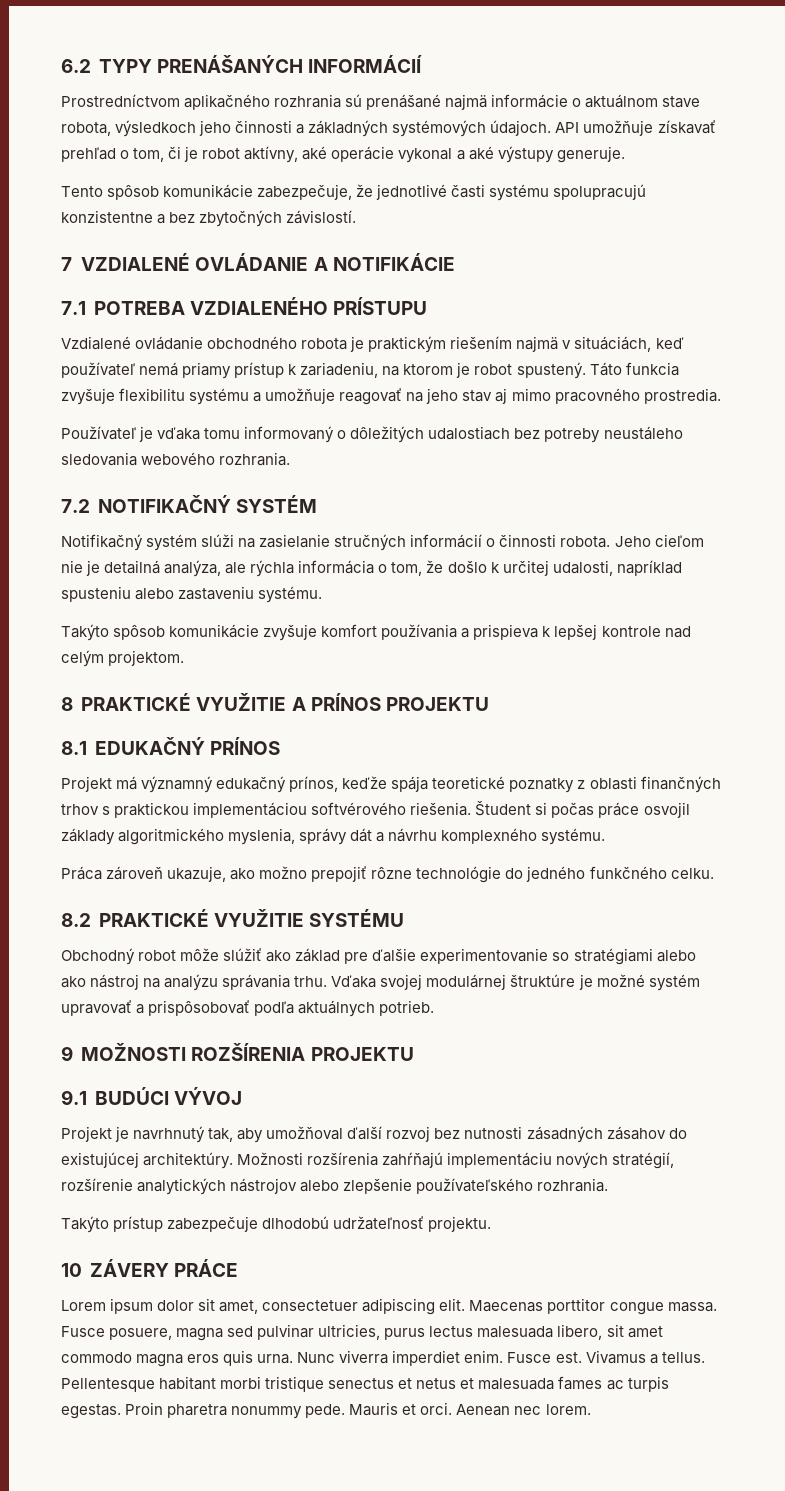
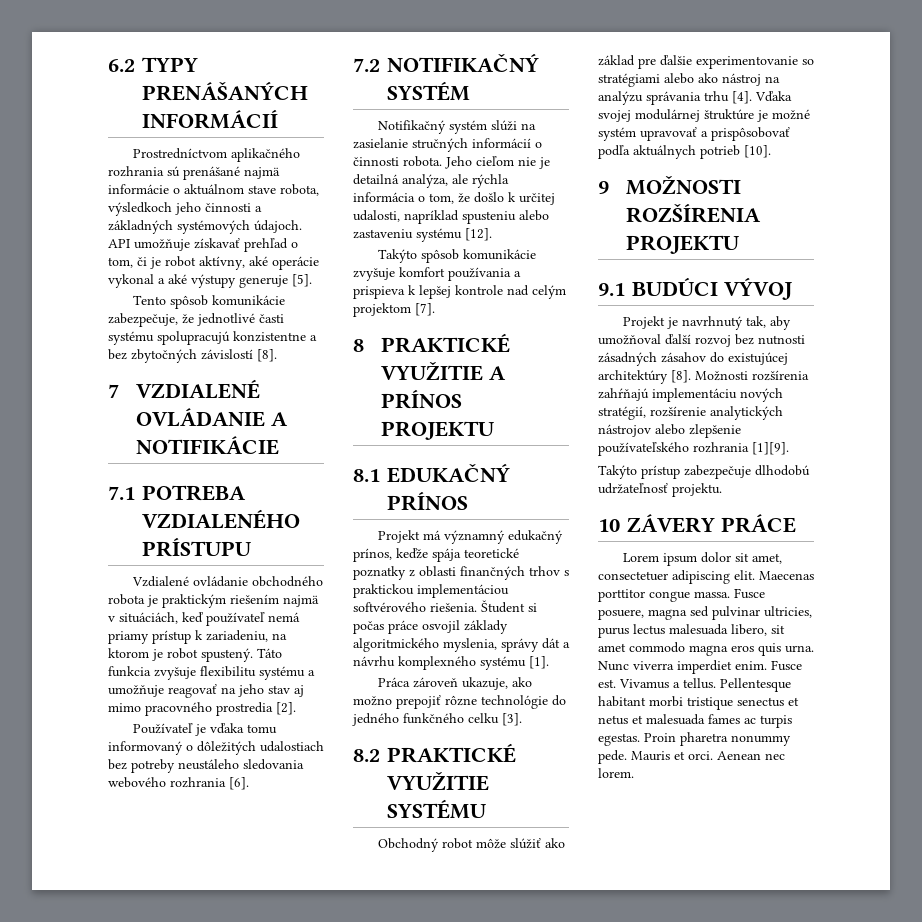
[556,146,625,163] generuje. -> [239,274,312,288] generuje [5].
[286,210,357,224] závislostí. -> [201,349,277,362] závislostí [8].
[643,388,721,404] prostredia. -> [216,702,296,716] prostredia [2].
[219,452,291,466] rozhrania. -> [170,777,249,790] rozhrania [6].
[258,586,323,603] systému. -> [416,228,492,242] systému [12].
[108,650,185,666] projektom. -> [353,303,435,317] projektom [7].
[541,828,606,845] systému. -> [480,656,549,670] systému [1].
[670,868,714,879] celku. -> [468,713,522,726] celku [3].
[294,976,328,987] trhu. -> [704,91,752,104] trhu [4].
[379,1000,435,1016] potrieb. -> [700,145,771,159] potrieb [10].
[143,1152,234,1169] architektúry. -> [598,370,691,384] architektúry [8].
[537,1178,609,1192] rozhrania. -> [693,442,789,455] rozhrania [1][9].

